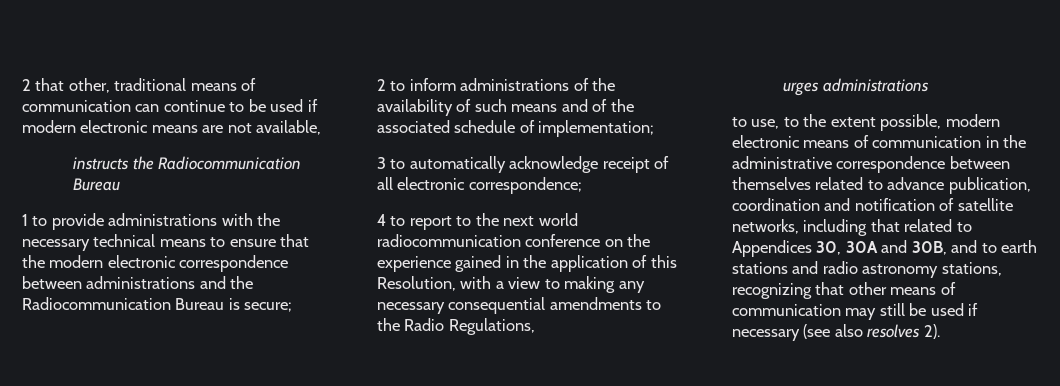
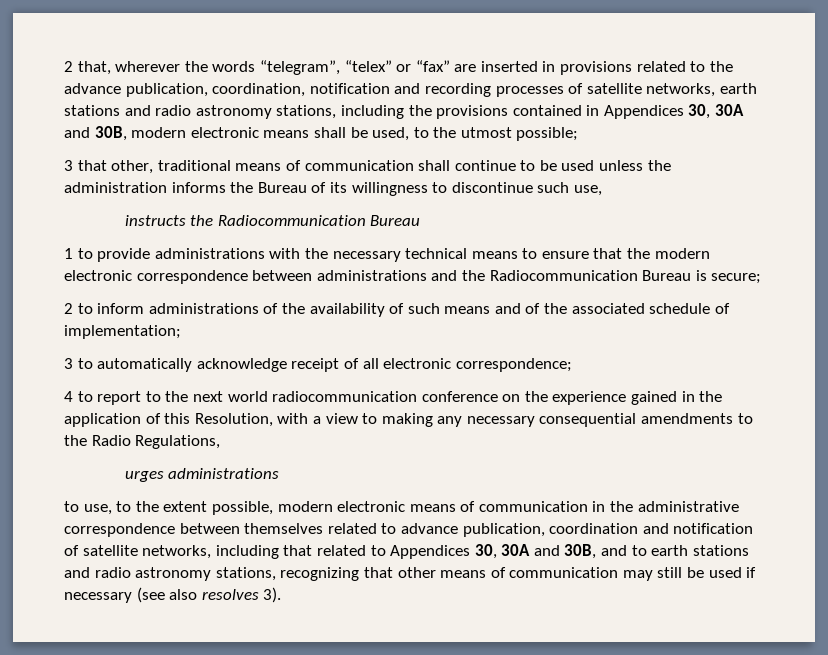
[22,79,31,91] 2 -> [64,60,733,75] [64,83,757,97] [64,104,745,119] [64,126,579,141] [64,160,73,171] 2 that, wherever the words “telegram”, “telex” or “fax” are inserted in provisions related to the advance publication, coordination, notification and recording processes of satellite networks, earth stations and radio astronomy stations, including the provisions contained in Appendices 30, 30A and 30B, modern electronic means shall be used, to the utmost possible; // 3
[135,104,160,112] can -> [418,160,451,171] shall
[307,99,318,112] [22,120,322,135] if modern electronic means are not available, -> [599,160,671,171] [64,182,602,196] unless the administration informs the Bureau of its willingness to discontinue such use,
[923,324,940,339] 2). -> [263,587,282,603] 3).

